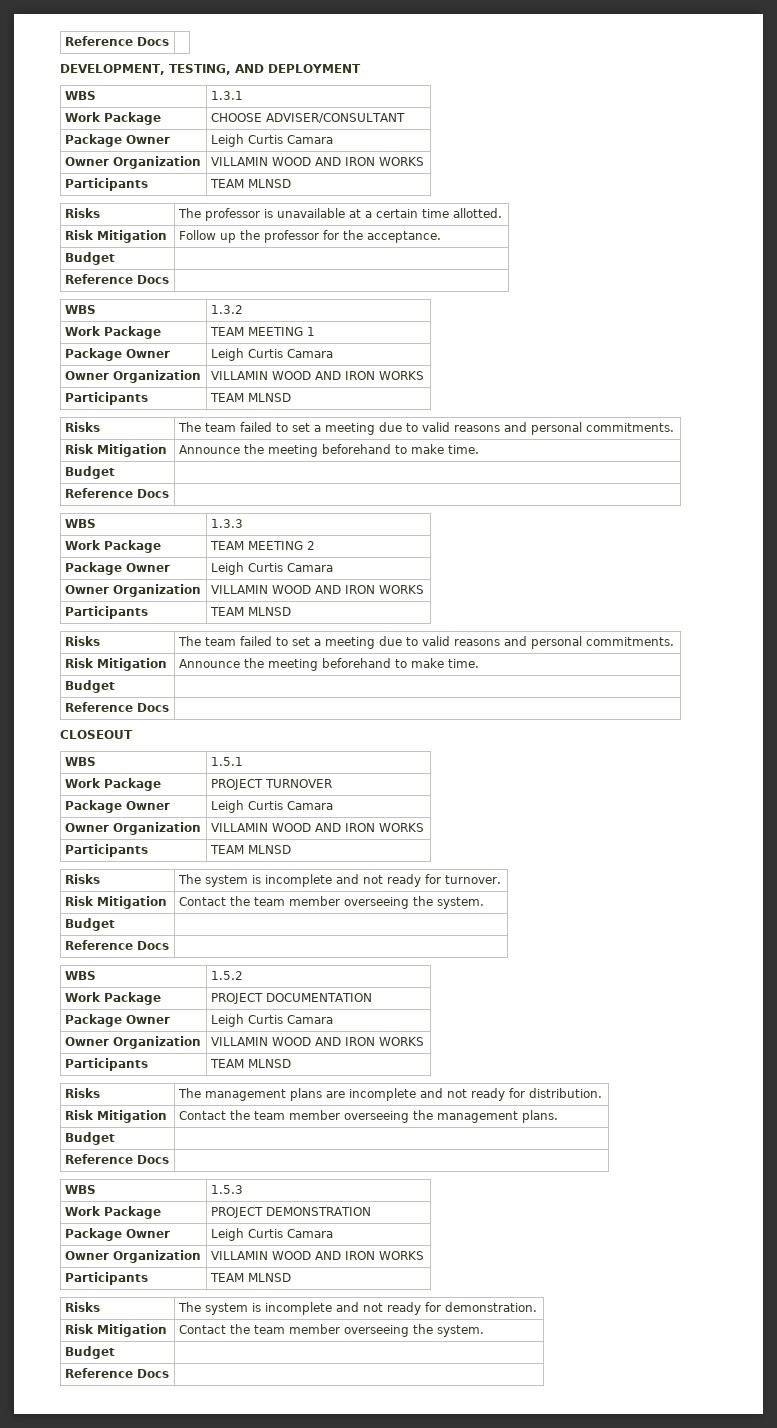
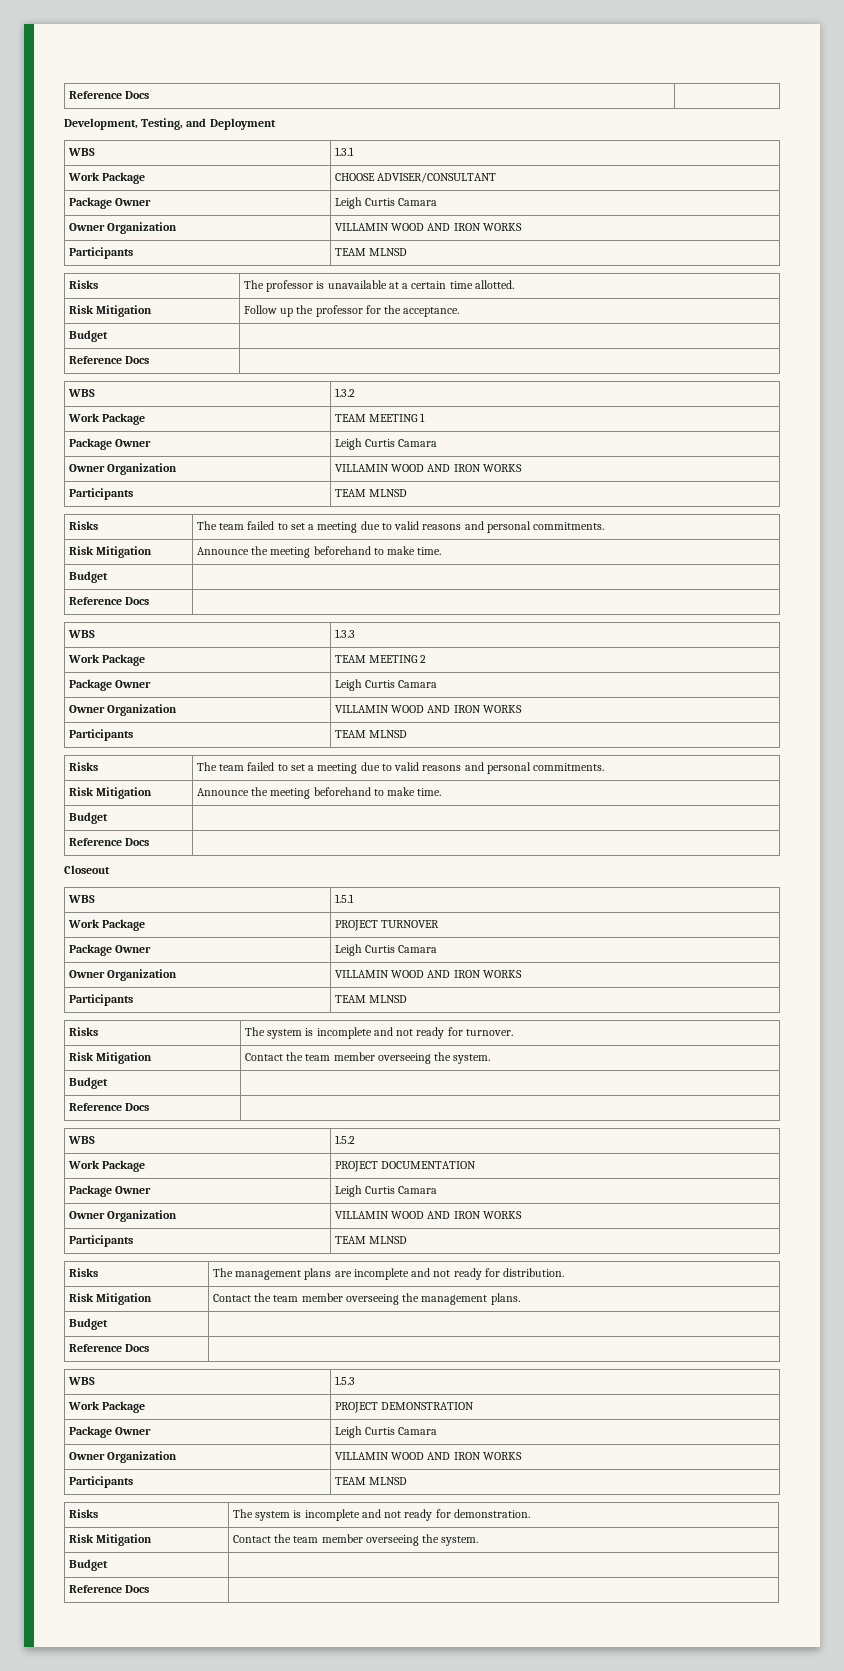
[64,36,169,46] [60,64,361,75] Reference Docs | // DEVELOPMENT, TESTING, AND DEPLOYMENT -> [68,91,150,99] [64,118,276,130] Reference Docs | // Development, Testing, and Deployment
[60,730,133,739] CLOSEOUT -> [64,865,110,874] Closeout

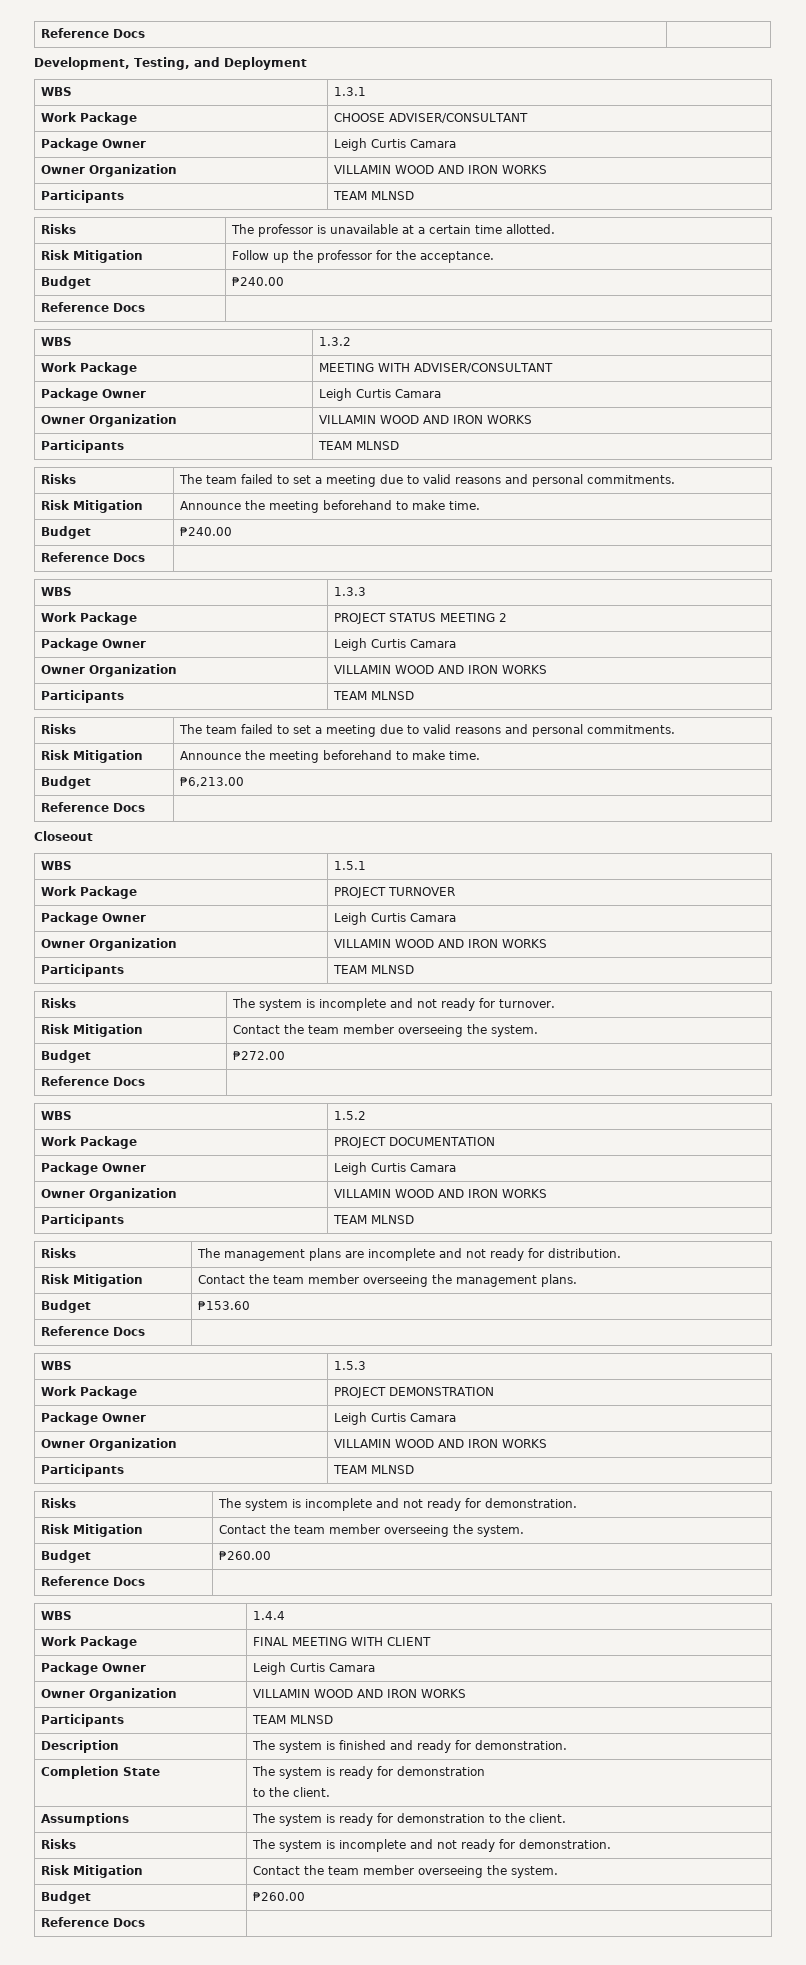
(108, 336) none -> [231,277,284,286] ₱240.00
[334,413,426,422] TEAM MEETING 1 -> [318,363,553,373] MEETING WITH ADVISER/CONSULTANT
(108, 577) none -> [179,527,232,536] ₱240.00
[334,655,366,663] TEAM -> [333,613,436,624] PROJECT STATUS
(108, 818) none -> [179,777,244,787] ₱6,213.00
(108, 1083) none -> [232,1051,285,1060] ₱272.00
(108, 1324) none -> [197,1301,250,1310] ₱153.60
[68,1585,150,1593] // Reference Docs | -> [218,1551,271,1560] [40,1576,145,1586] [40,1611,72,1620] [252,1611,285,1620] [40,1636,137,1649] [252,1637,431,1646] [40,1662,146,1675] [252,1662,375,1675] [40,1688,177,1701] [252,1689,466,1698] [40,1714,124,1727] [251,1715,333,1724] [40,1740,119,1753] [251,1740,567,1753] [40,1766,160,1779] [251,1766,485,1779] [252,1787,330,1797] [40,1813,129,1826] [251,1813,566,1826] [40,1839,76,1849] [251,1839,611,1852] [40,1865,143,1878] [252,1865,558,1878] [40,1891,91,1904] [252,1892,305,1901] [40,1917,145,1927] ₱260.00 // Reference Docs | // WBS | 1.4.4 // Work Package | FINAL MEETING WITH CLIENT // Package Owner | Leigh Curtis Camara // Owner Organization | VILLAMIN WOOD AND IRON WORKS // Participants | TEAM MLNSD // Description | The system is finished and ready for demonstration. // Completion State | The system is ready for demonstration // to the client. // Assumptions | The system is ready for demonstration to the client. // Risks | The system is incomplete and not ready for demonstration. // Risk Mitigation | Contact the team member overseeing the system. // Budget | ₱260.00 // Reference Docs |

